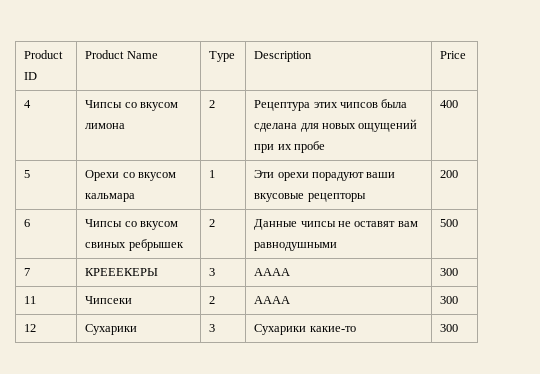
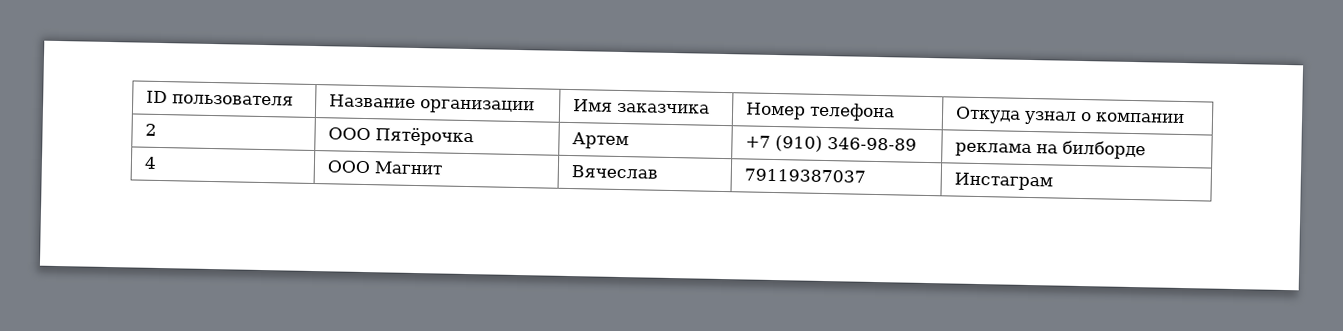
[24,50,64,59] Product -> (146, 97) none
[85,50,158,59] [209,51,236,62] [254,51,313,62] [440,51,467,59] [24,100,32,108] [85,100,179,111] [85,123,126,129] [209,100,216,108] [254,99,408,111] [254,119,418,132] [254,141,326,153] [440,100,459,108] [24,170,31,178] [85,170,177,181] [85,193,136,202] [209,170,216,178] [254,170,396,181] [254,193,366,202] [440,170,459,178] [24,219,31,227] [85,219,179,230] [85,239,184,251] [209,219,216,227] [254,219,418,230] [254,242,338,251] [440,219,459,227] [24,268,31,276] [85,268,159,276] [209,268,216,276] [254,268,291,276] [440,268,459,276] [24,296,37,304] [85,296,133,304] [209,296,216,304] [254,296,291,304] [440,296,459,304] [24,324,37,332] [85,324,138,335] [209,324,216,332] [254,324,356,335] [440,324,459,332] | Product Name | Type | Description | Price // 4 | Чипсы со вкусом лимона | 2 | Рецептура этих чипсов была сделана для новых ощущений при их пробе | 400 // 5 | Орехи со вкусом кальмара | 1 | Эти орехи порадуют ваши вкусовые рецепторы | 200 // 6 | Чипсы со вкусом свиных ребрышек | 2 | Данные чипсы не оставят вам равнодушными | 500 // 7 | КРЕЕЕКЕРЫ | 3 | АААА | 300 // 11 | Чипсеки | 2 | АААА | 300 // 12 | Сухарики | 3 | Сухарики какие-то | 300 -> [172,94,295,106] [329,94,536,115] [573,99,711,114] [745,102,896,122] [955,106,1186,125] [145,123,158,136] [328,127,475,147] [572,132,630,150] [745,135,918,152] [955,140,1147,160] [144,156,158,169] [327,160,444,175] [571,165,659,179] [744,168,867,183] [954,172,1054,191] пользователя | Название организации | Имя заказчика | Номер телефона | Откуда узнал о компании // 2 | ООО Пятёрочка | Артем | +7 (910) 346-98-89 | реклама на билборде // 4 | ООО Магнит | Вячеслав | 79119387037 | Инстаграм

